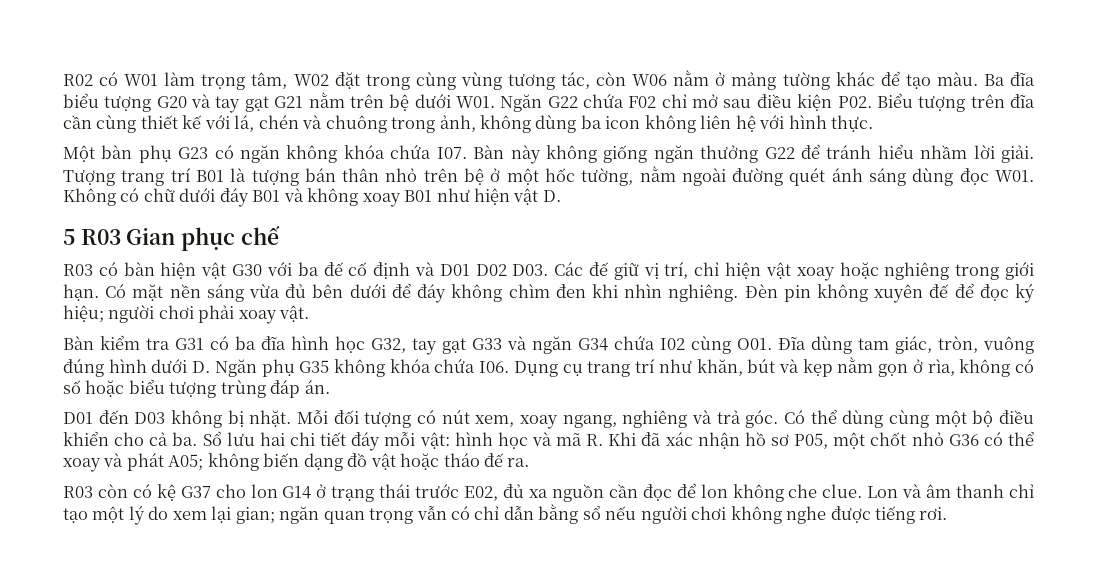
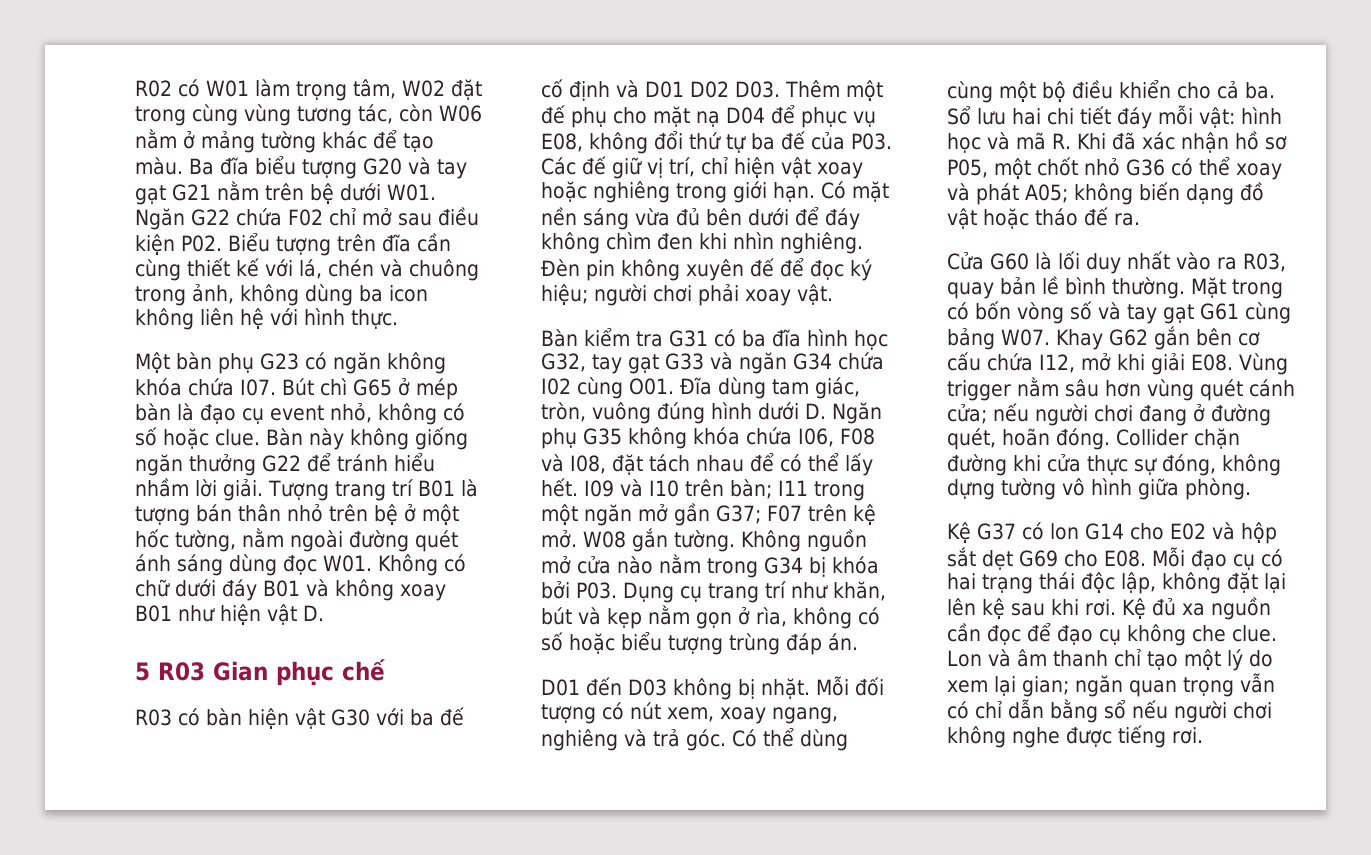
(467, 153) none -> [282,377,458,400] [135,402,465,425] [135,427,260,449] Bút chì G65 ở mép bàn là đạo cụ event nhỏ, không có số hoặc clue.
(549, 270) none -> [785,80,883,101] [541,104,876,128] [541,130,892,154] Thêm một đế phụ cho mặt nạ D04 để phục vụ E08, không đổi thứ tự ba đế của P03.
[479,361,510,373] I06. -> [798,428,875,447] [541,452,873,476] [541,478,865,501] [541,503,876,526] [541,528,867,552] [541,554,879,578] [541,580,617,599] I06, F08 và I08, đặt tách nhau để có thể lấy hết. I09 và I10 trên bàn; I11 trong một ngăn mở gần G37; F07 trên kệ mở. W08 gắn tường. Không nguồn mở cửa nào nằm trong G34 bị khóa bởi P03.
[63,484,499,502] R03 còn có kệ G37 cho lon G14 ở trạng thái trước E02, -> [947,251,1286,274] [947,276,1283,299] [947,301,1291,324] [947,326,1260,350] [947,352,1288,375] [947,377,1295,401] [947,403,1271,426] [947,428,1240,450] [947,453,1281,476] [947,478,1251,500] [947,522,1277,544] [947,547,1283,570] [947,572,1286,594] [947,598,1146,619] Cửa G60 là lối duy nhất vào ra R03, quay bản lề bình thường. Mặt trong có bốn vòng số và tay gạt G61 cùng bảng W07. Khay G62 gắn bên cơ cấu chứa I12, mở khi giải E08. Vùng trigger nằm sâu hơn vùng quét cánh cửa; nếu người chơi đang ở đường quét, hoãn đóng. Collider chặn đường khi cửa thực sự đóng, không dựng tường vô hình giữa phòng. // Kệ G37 có lon G14 cho E02 và hộp sắt dẹt G69 cho E08. Mỗi đạo cụ có hai trạng thái độc lập, không đặt lại lên kệ sau khi rơi. Kệ
[700,484,728,498] lon -> [1057,625,1121,645] đạo cụ

